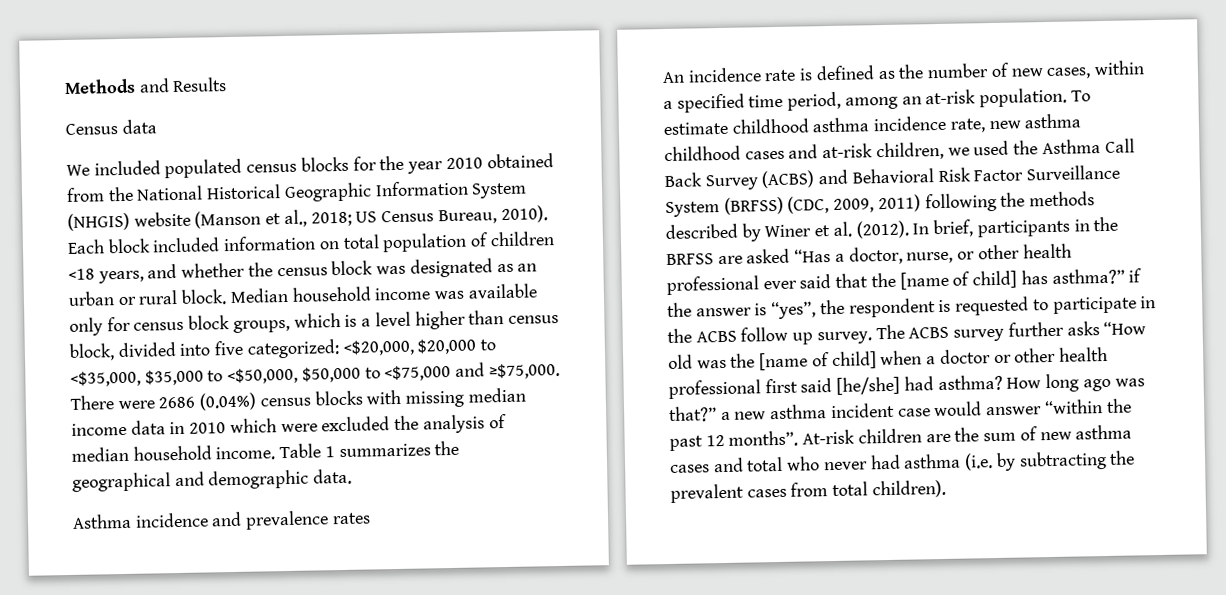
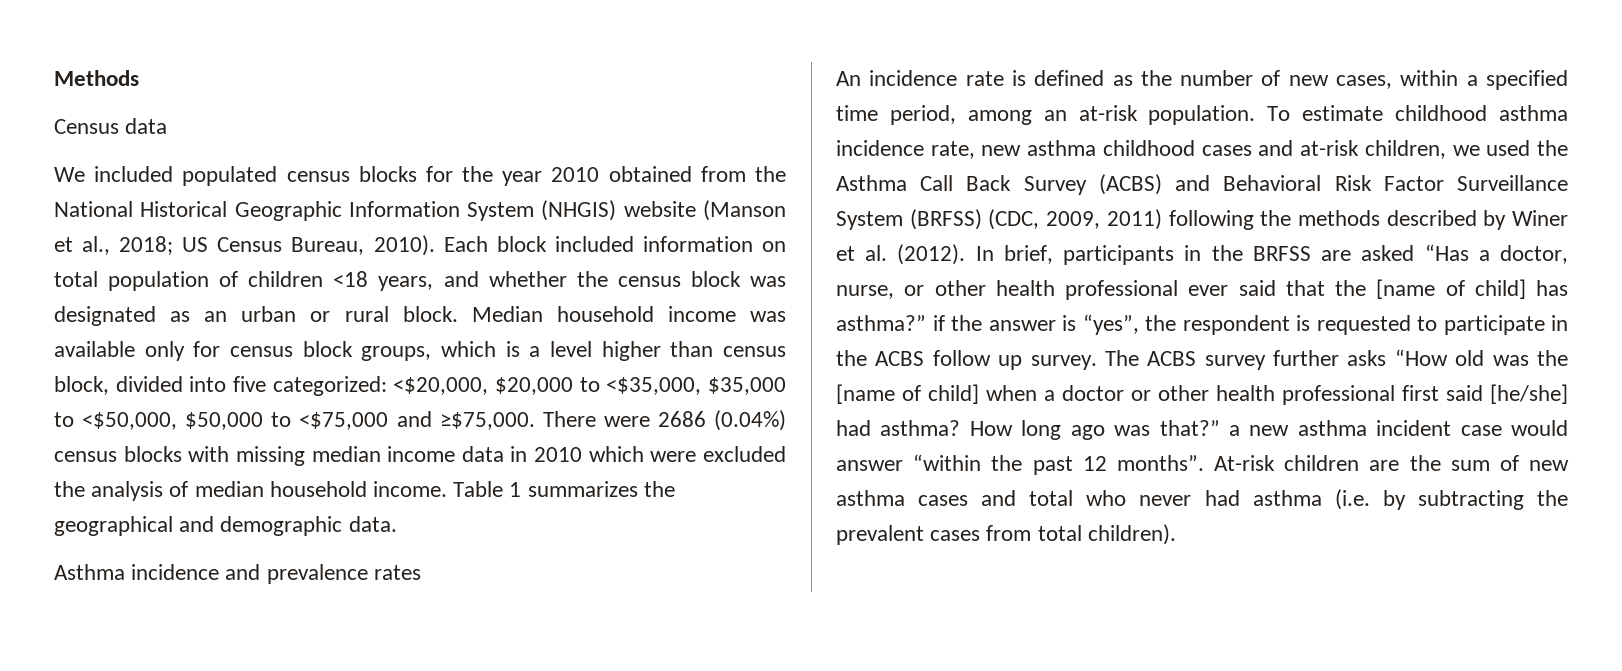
[138,77,228,93] and Results -> (139, 78) none

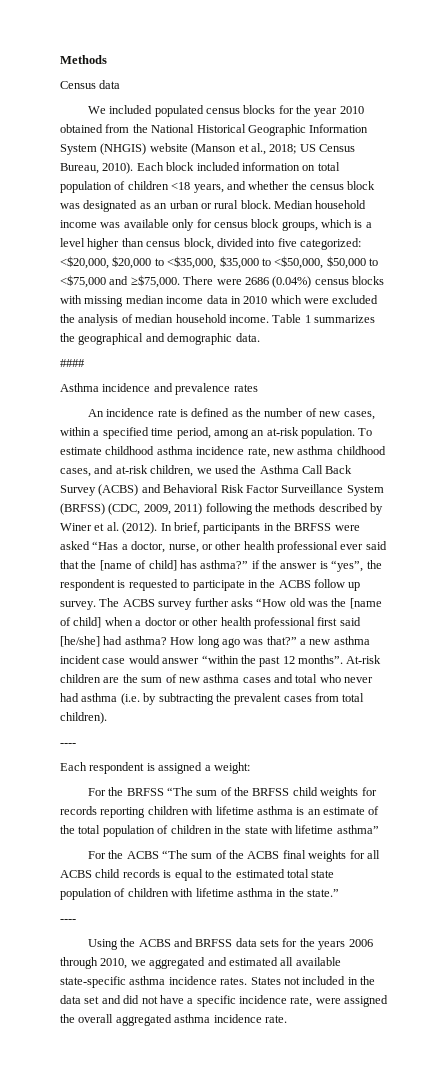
(397, 524) none -> [60,359,85,367] // ####
[1201,145,1252,156] cases -> [60,468,91,477] cases,
[1321,250,1352,261] are -> [334,525,360,531] were
(1176, 534) none -> [60,743,76,746] [60,762,250,774] [87,787,377,799] [60,806,380,818] [60,825,379,837] [87,850,380,862] [60,869,335,881] [60,888,339,900] [60,919,76,922] [87,938,373,950] [60,957,341,969] [60,976,375,988] [60,995,389,1007] [60,1014,287,1026] // ---- // Each respondent is assigned a weight: // For the BRFSS “The sum of the BRFSS child weights for records reporting children with lifetime asthma is an estimate of the total population of children in the state with lifetime asthma” // For the ACBS “The sum of the ACBS final weights for all ACBS child records is equal to the estimated total state population of children with lifetime asthma in the state.” // ---- // Using the ACBS and BRFSS data sets for the years 2006 through 2010, we aggregated and estimated all available state-specific asthma incidence rates. States not included in the data set and did not have a specific incidence rate, were assigned the overall aggregated asthma incidence rate.

